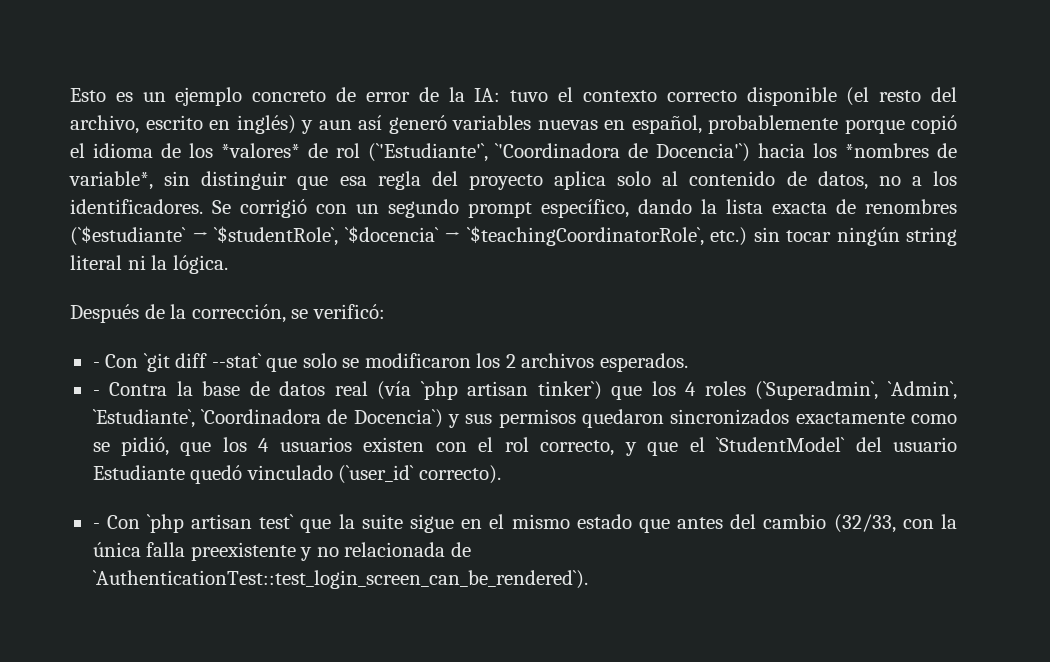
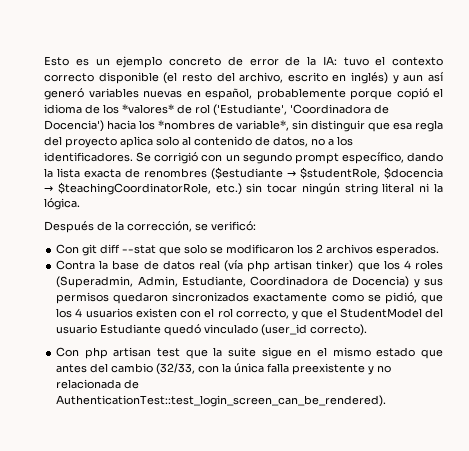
[367,143,751,162] (`'Estudiante'`, `'Coordinadora de Docencia'`) -> [213,104,389,116] [44,120,104,132] ('Estudiante', 'Coordinadora de Docencia')
[70,226,704,246] (`$estudiante` → `$studentRole`, `$docencia` → `$teachingCoordinatorRole`, -> [211,167,443,180] [44,182,211,195] ($estudiante → $studentRole, $docencia → $teachingCoordinatorRole,
[92,353,262,372] - Con `git diff --stat` -> [56,244,157,256] Con git diff --stat
[92,390,100,396] - -> (440, 250) none
[420,381,602,400] `php artisan tinker`) -> [247,260,354,272] php artisan tinker)
[755,381,958,400] [92,409,443,428] (`Superadmin`, `Admin`, `Estudiante`, `Coordinadora de Docencia`) -> [56,276,410,288] (Superadmin, Admin, Estudiante, Coordinadora de Docencia)
[716,437,846,452] `StudentModel` -> [339,308,422,318] StudentModel
[338,465,415,484] (`user_id` -> [261,324,308,336] (user_id
[92,514,295,533] - Con `php artisan test` -> [56,347,181,359] Con php artisan test
[92,570,588,589] `AuthenticationTest::test_login_screen_can_be_rendered`). -> [56,395,387,407] AuthenticationTest::test_login_screen_can_be_rendered).

